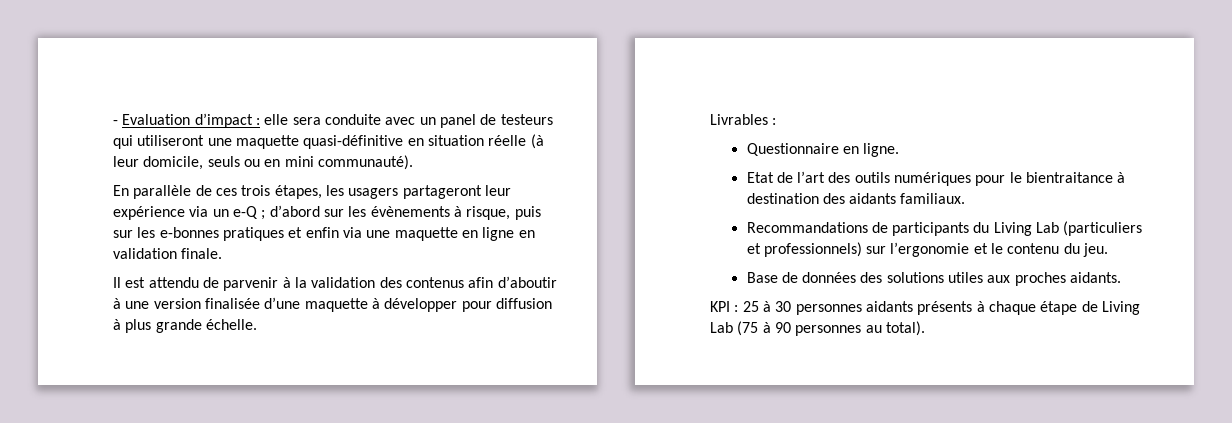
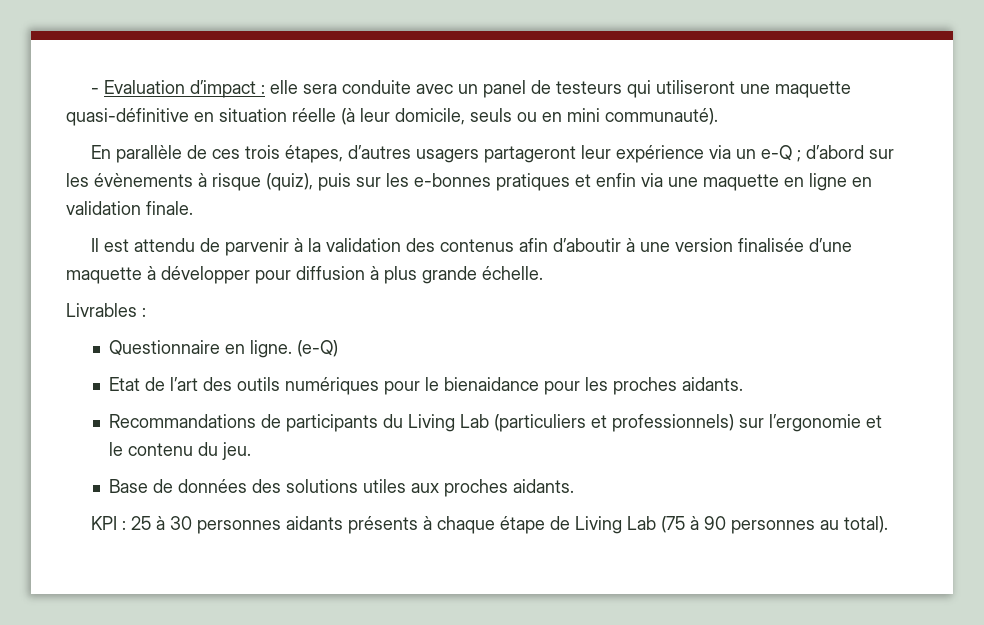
[325,185,344,196] les -> [347,145,411,159] d’autres
[466,206,511,220] risque, -> [212,173,313,191] risque (quiz),
(900, 150) none -> [297,340,339,357] (e-Q)
[1026,172,1126,183] [746,193,966,204] bientraitance à destination des aidants familiaux. -> [444,377,744,395] bienaidance pour les proches aidants.

